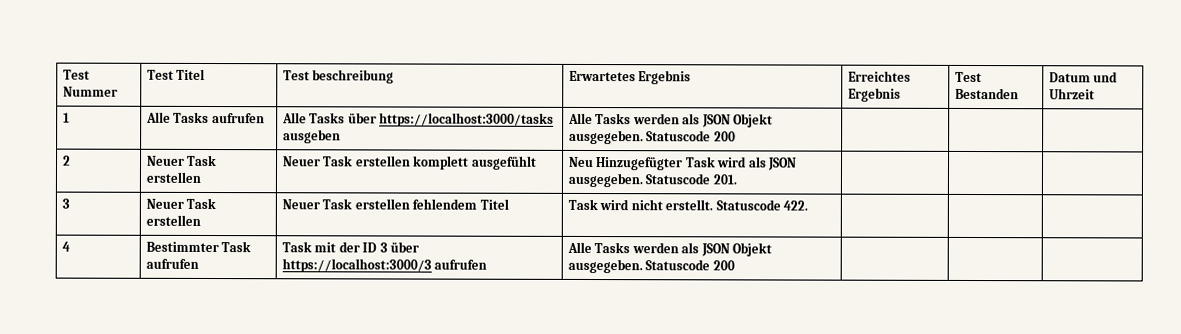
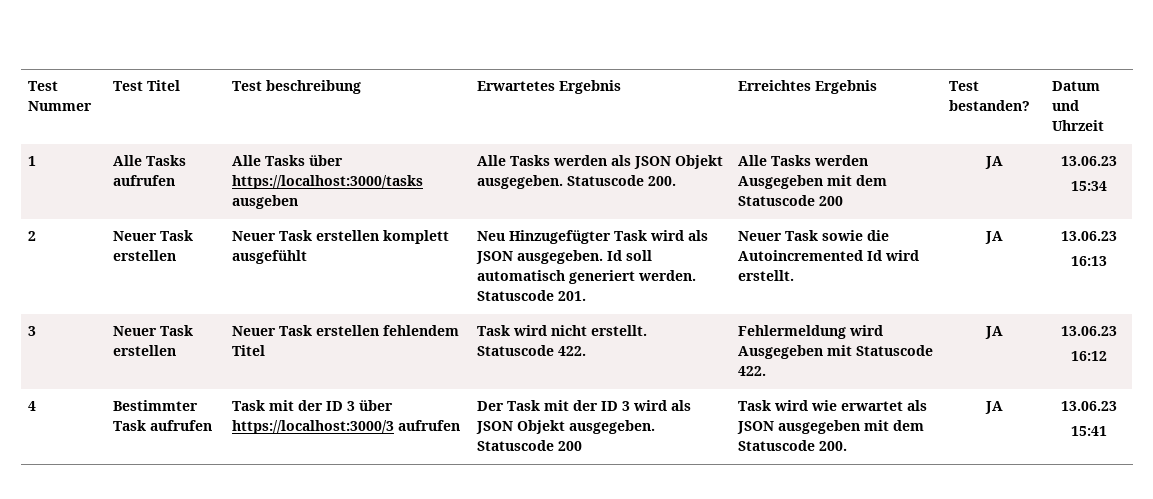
[954,87,1019,100] Bestanden -> [949,100,1031,111] bestanden?
[713,131,736,142] 200 | | | -> [648,176,677,186] [738,155,869,166] [738,175,888,189] [738,195,844,206] [984,156,1003,169] [1061,156,1117,166] [1071,181,1107,191] 200. | Alle Tasks werden Ausgegeben mit dem Statuscode 200 | JA | 13.06.23 // 15:34
[645,173,737,185] Statuscode 201. | | | -> [607,250,653,261] [477,270,697,284] [477,290,587,301] [738,230,890,241] [738,250,920,261] [738,270,795,281] [984,231,1003,244] [1061,231,1117,241] [1071,256,1107,266] Id soll automatisch generiert werden. Statuscode 201. | Neuer Task sowie die Autoincremented Id wird erstellt. | JA | 13.06.23 // 16:13
(809, 205) | | -> [738,325,884,339] [738,345,934,359] [738,366,767,376] [984,326,1003,339] [1061,326,1117,336] [1071,351,1107,361] Fehlermeldung wird Ausgegeben mit Statuscode 422. | JA | 13.06.23 // 16:12
[566,241,773,257] [567,258,735,274] Alle Tasks werden als JSON Objekt ausgegeben. Statuscode 200 | | | -> [477,400,692,411] [476,420,656,434] [477,440,583,451] [738,400,928,411] [737,420,925,434] [738,440,848,451] [984,401,1003,414] [1061,401,1117,411] [1071,426,1107,436] Der Task mit der ID 3 wird als JSON Objekt ausgegeben. Statuscode 200 | Task wird wie erwartet als JSON ausgegeben mit dem Statuscode 200. | JA | 13.06.23 // 15:41

